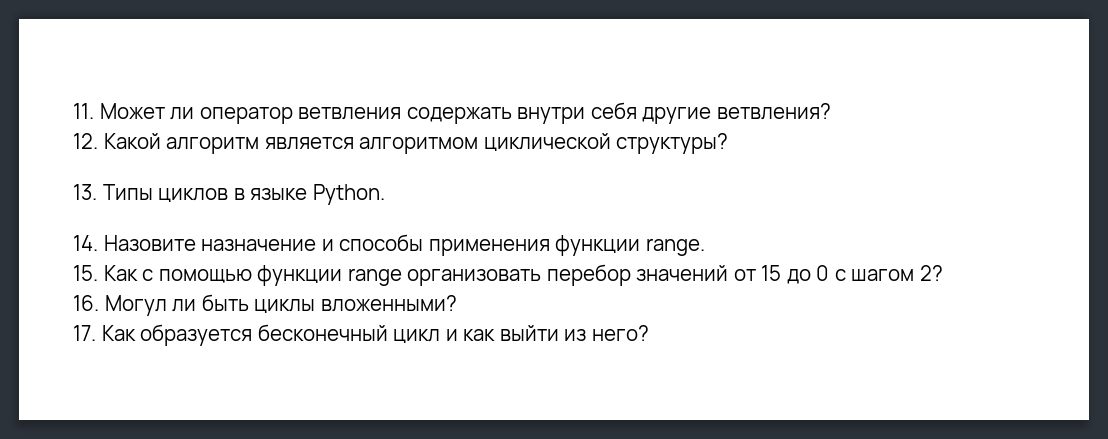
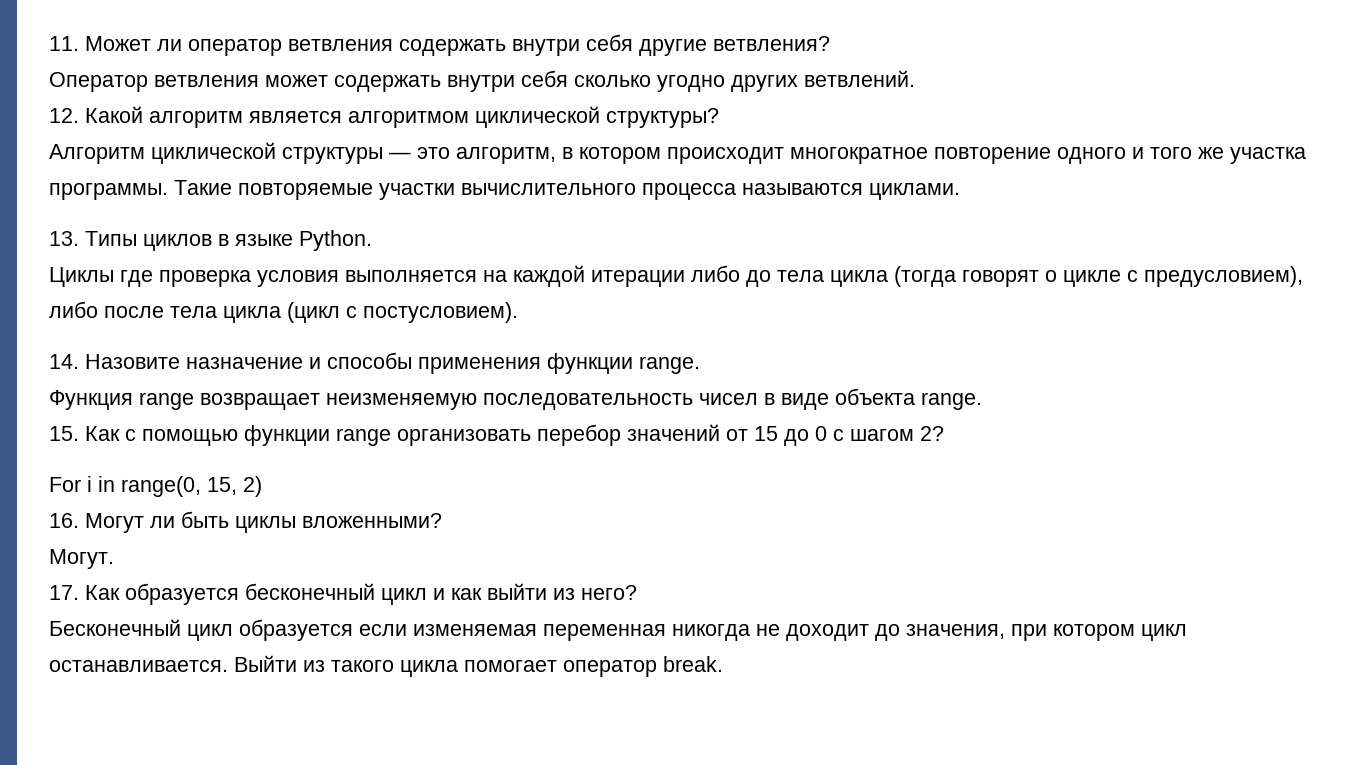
(831, 111) none -> [49,70,915,92] // Оператор ветвления может содержать внутри себя сколько угодно других ветвлений.
(729, 143) none -> [49,142,1306,164] [49,180,960,200] // Алгоритм циклической структуры — это алгоритм, в котором происходит многократное повторение одного и того же участка программы. Такие повторяемые участки вычислительного процесса называются циклами.
(385, 194) none -> [49,265,1303,287] [49,301,518,323] // Циклы где проверка условия выполняется на каждой итерации либо до тела цикла (тогда говорят о цикле с предусловием), либо после тела цикла (цикл с постусловием).
(705, 247) none -> [49,388,982,410] // Функция range возвращает неизменяемую последовательность чисел в виде объекта range.
(944, 273) none -> [49,476,262,497] // For i in range(0, 15, 2)
[104,295,167,316] Могул -> [85,513,144,533] Могут
(457, 303) none -> [49,549,114,569] // Могут.
(649, 333) none -> [49,619,1187,641] [49,655,723,677] // Бесконечный цикл образуется если изменяемая переменная никогда не доходит до значения, при котором цикл останавливается. Выйти из такого цикла помогает оператор break.

